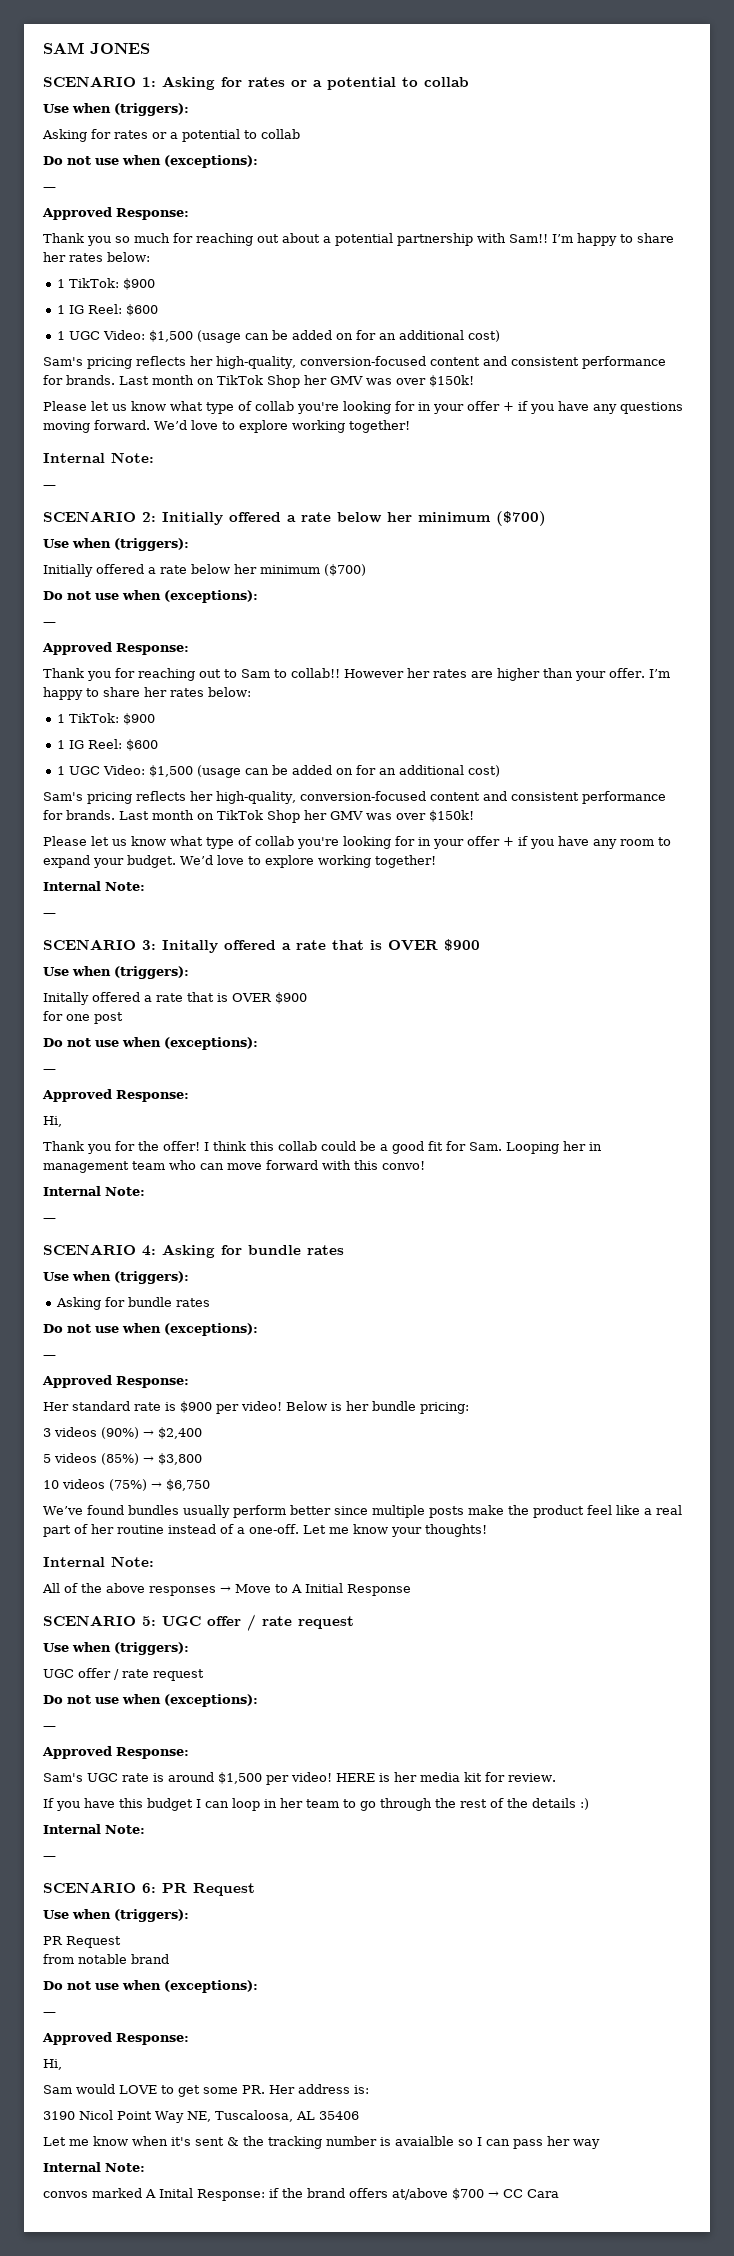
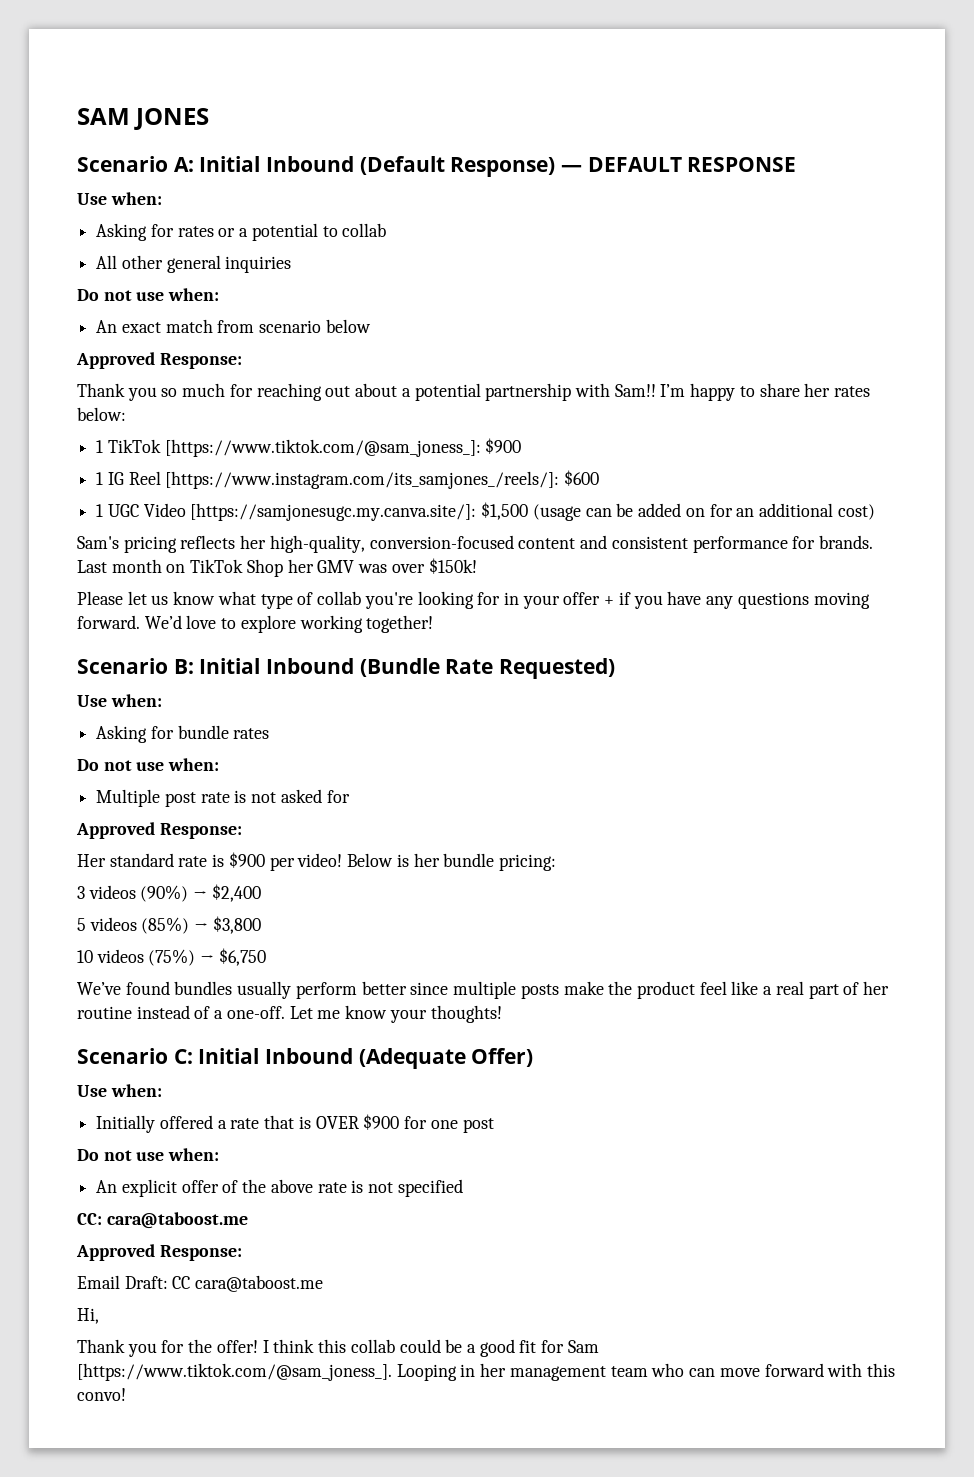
[43,76,469,90] [43,103,189,116] [42,129,300,142] [43,155,258,168] [43,187,56,191] SCENARIO 1: Asking for rates or a potential to collab // Use when (triggers): // Asking for rates or a potential to collab // Do not use when (exceptions): // — -> [77,156,797,177] [77,192,162,205] [96,223,387,241] [96,255,292,273] [77,288,220,301] [96,319,371,333] Scenario A: Initial Inbound (Default Response) — DEFAULT RESPONSE // Use when: // Asking for rates or a potential to collab // All other general inquiries // Do not use when: // An exact match from scenario below
[68,278,155,290] [56,304,158,316] [56,330,145,340] TikTok: $900 // 1 IG Reel: $600 // 1 UGC Video: -> [107,438,522,457] [96,470,600,489] [96,503,477,521] TikTok [https://www.tiktok.com/@sam_joness_]: $900 // 1 IG Reel [https://www.instagram.com/its_samjones_/reels/]: $600 // 1 UGC Video [https://samjonesugc.my.canva.site/]:
[43,452,154,463] [43,485,56,489] [43,511,546,526] [43,538,189,551] [43,564,366,577] [43,590,258,603] [43,622,56,626] [42,642,189,655] [43,668,670,681] [43,687,251,700] [56,713,155,725] [56,739,158,751] [56,765,500,778] [43,791,666,804] [43,810,474,823] [43,836,671,849] [43,855,436,868] [43,881,145,891] [43,913,56,917] [43,939,480,953] [43,966,189,979] [43,992,307,1005] [43,1011,123,1024] [43,1037,258,1050] [43,1069,56,1073] [42,1089,189,1102] [43,1116,62,1127] [43,1141,602,1154] [43,1160,425,1173] [43,1186,145,1196] [43,1218,56,1222] [43,1244,344,1258] [43,1271,189,1284] Internal Note: // — // SCENARIO 2: Initially offered a rate below her minimum ($700) // Use when (triggers): // Initially offered a rate below her minimum ($700) // Do not use when (exceptions): // — // Approved Response: // Thank you for reaching out to Sam to collab!! However her rates are higher than your offer. I’m happy to share her rates below: // 1 TikTok: $900 // 1 IG Reel: $600 // 1 UGC Video: $1,500 (usage can be added on for an additional cost) // Sam's pricing reflects her high-quality, conversion-focused content and consistent performance for brands. Last month on TikTok Shop her GMV was over $150k! // Please let us know what type of collab you're looking for in your offer + if you have any room to expand your budget. We’d love to explore working together! // Internal Note: // — // SCENARIO 3: Initally offered a rate that is OVER $900 // Use when (triggers): // Initally offered a rate that is OVER $900 // for one post // Do not use when (exceptions): // — // Approved Response: // Hi, // Thank you for the offer! I think this collab could be a good fit for Sam. Looping her in management team who can move forward with this convo! // Internal Note: // — // SCENARIO 4: Asking for bundle rates // Use when (triggers): -> [77,658,616,679] [77,694,162,707] Scenario B: Initial Inbound (Bundle Rate Requested) // Use when:
[122,1323,258,1336] [43,1355,56,1359] when (exceptions): // — -> [168,758,220,771] [96,789,350,807] when: // Multiple post rate is not asked for
[43,1556,154,1567] [42,1583,411,1596] [43,1614,354,1631] [43,1642,189,1655] [43,1668,204,1681] [43,1694,258,1707] [43,1726,56,1730] [42,1746,189,1759] [43,1772,556,1785] [43,1798,589,1811] [43,1824,145,1834] [43,1856,56,1860] [43,1882,255,1896] [43,1909,189,1922] [43,1936,121,1948] [43,1954,169,1964] [43,1980,258,1993] [43,2012,56,2016] [42,2032,189,2045] [43,2059,62,2070] [43,2084,369,2097] [43,2110,359,2123] [43,2136,600,2149] [43,2162,145,2172] [43,2188,559,2201] Internal Note: // All of the above responses → Move to A Initial Response // SCENARIO 5: UGC offer / rate request // Use when (triggers): // UGC offer / rate request // Do not use when (exceptions): // — // Approved Response: // Sam's UGC rate is around $1,500 per video! HERE is her media kit for review. // If you have this budget I can loop in her team to go through the rest of the details :) // Internal Note: // — // SCENARIO 6: PR Request // Use when (triggers): // PR Request // from notable brand // Do not use when (exceptions): // — // Approved Response: // Hi, // Sam would LOVE to get some PR. Her address is: // 3190 Nicol Point Way NE, Tuscaloosa, AL 35406 // Let me know when it's sent & the tracking number is avaialble so I can pass her way // Internal Note: // convos marked A Inital Response: if the brand offers at/above $700 → CC Cara -> [77,1048,534,1069] [77,1084,162,1097] [96,1114,494,1133] [77,1148,220,1161] [96,1179,463,1197] [77,1212,248,1229] [76,1244,242,1261] [77,1275,324,1292] [77,1308,99,1324] [77,1339,599,1357] [77,1363,895,1381] [77,1388,126,1401] Scenario C: Initial Inbound (Adequate Offer) // Use when: // Initially offered a rate that is OVER $900 for one post // Do not use when: // An explicit offer of the above rate is not specified // CC: cara@taboost.me // Approved Response: // Email Draft: CC cara@taboost.me // Hi, // Thank you for the offer! I think this collab could be a good fit for Sam [https://www.tiktok.com/@sam_joness_]. Looping in her management team who can move forward with this convo!

